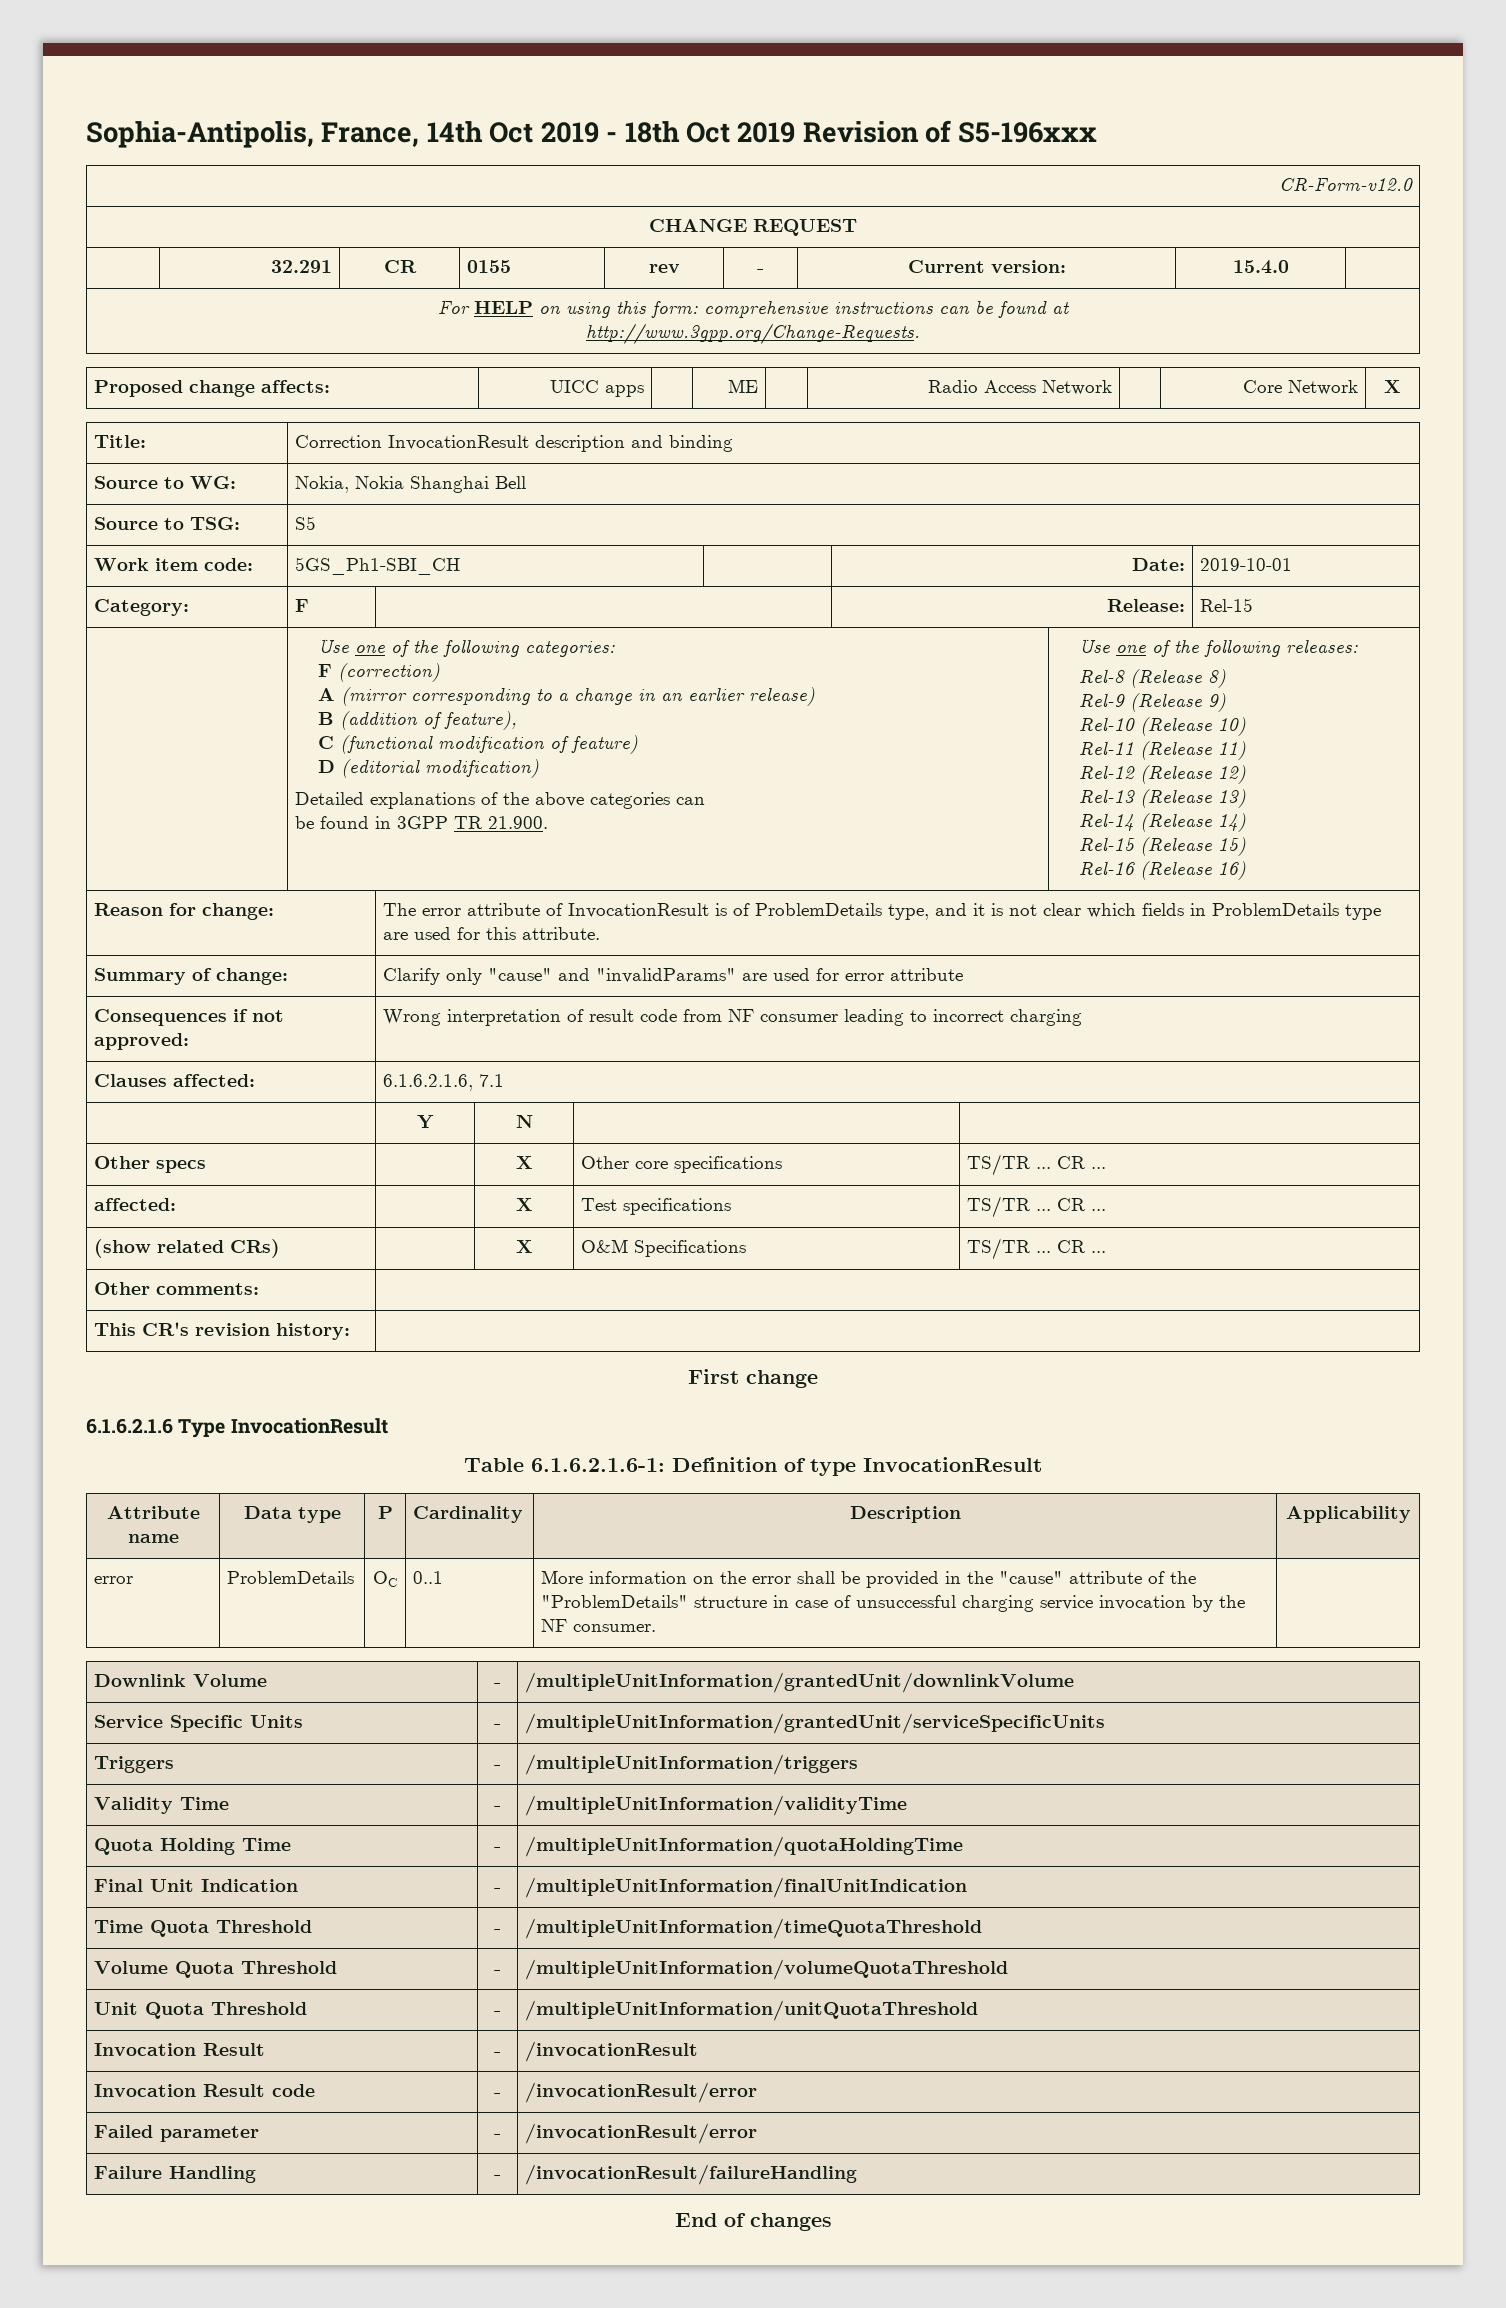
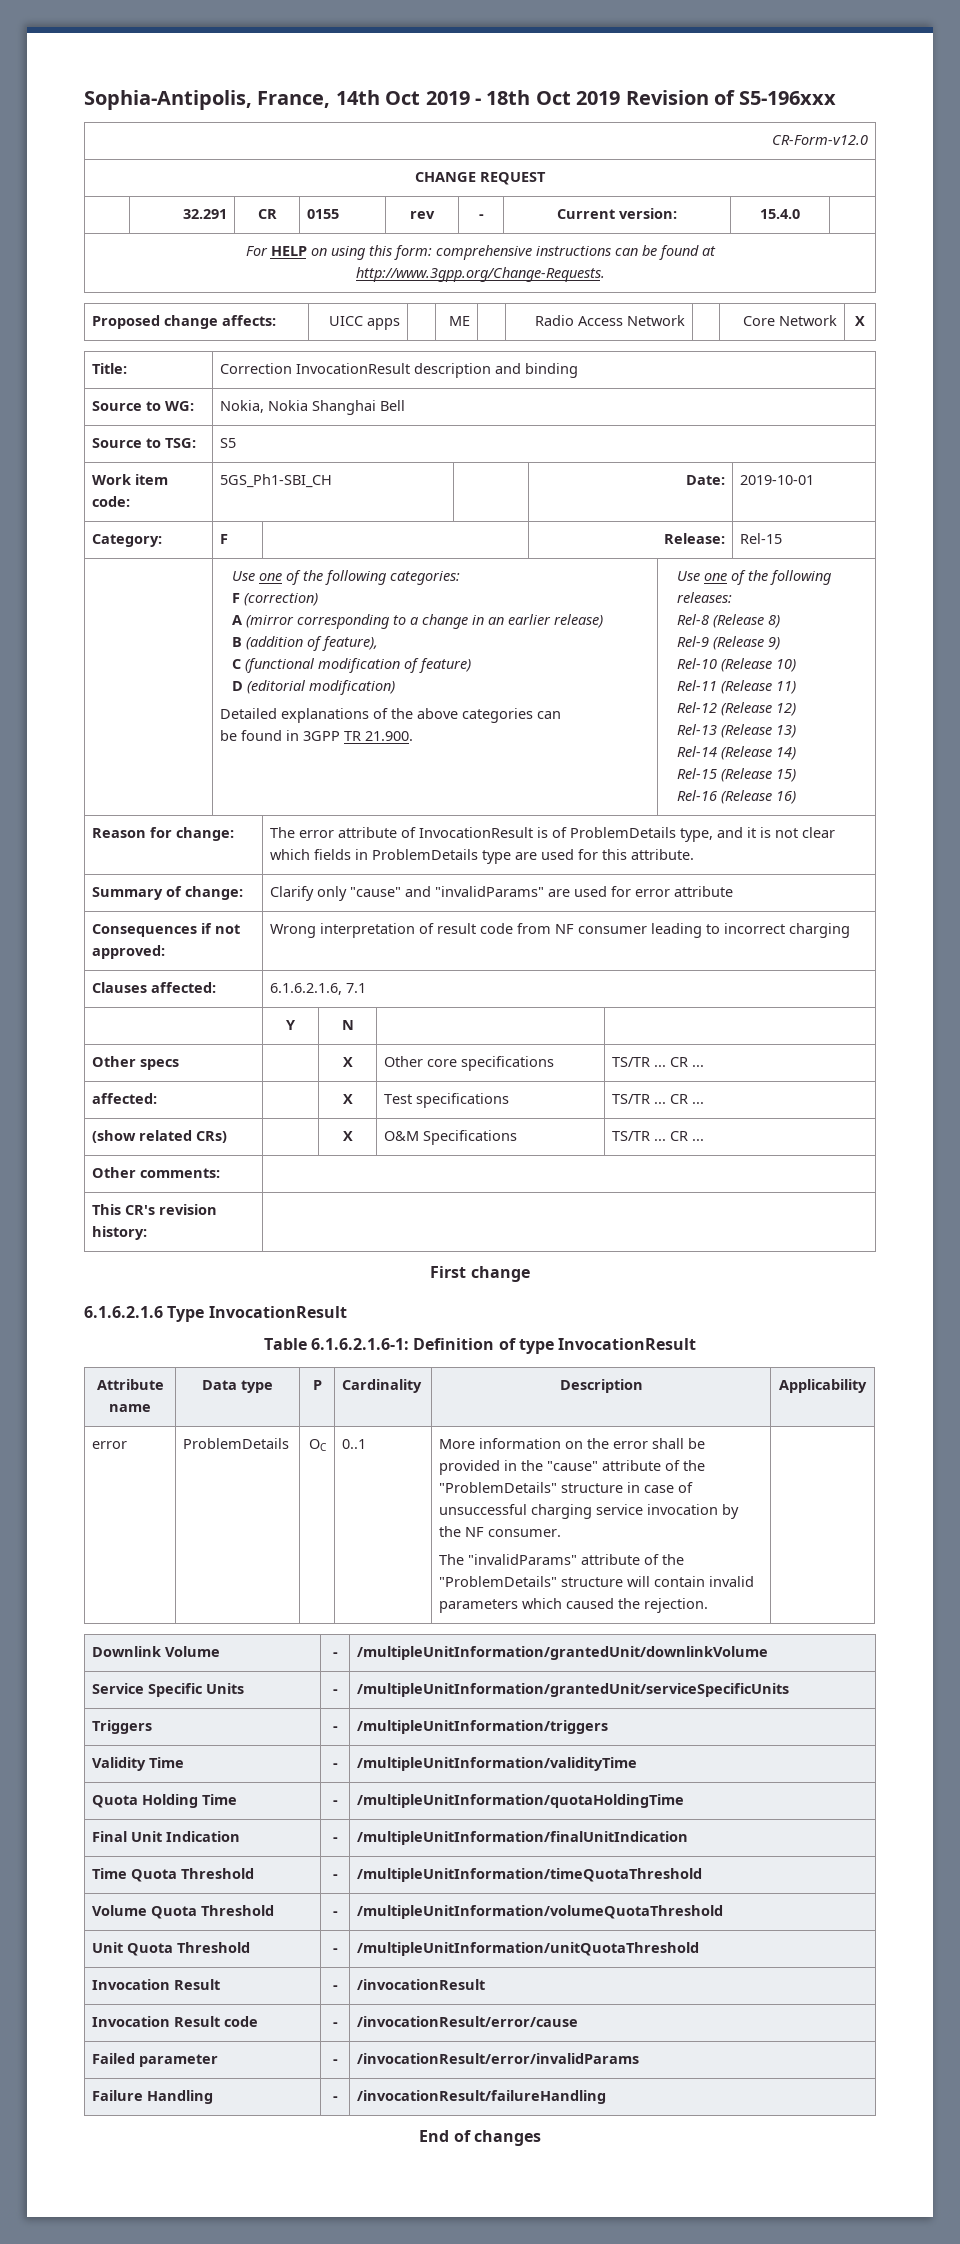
(657, 1628) none -> [439,1554,685,1565] [439,1576,755,1587] [439,1598,709,1613] // The "invalidParams" attribute of the "ProblemDetails" structure will contain invalid parameters which caused the rejection.
[525,2082,758,2103] /invocationResult/error -> [357,2016,579,2027] /invocationResult/error/cause
[525,2123,758,2144] /invocationResult/error -> [357,2053,640,2064] /invocationResult/error/invalidParams

